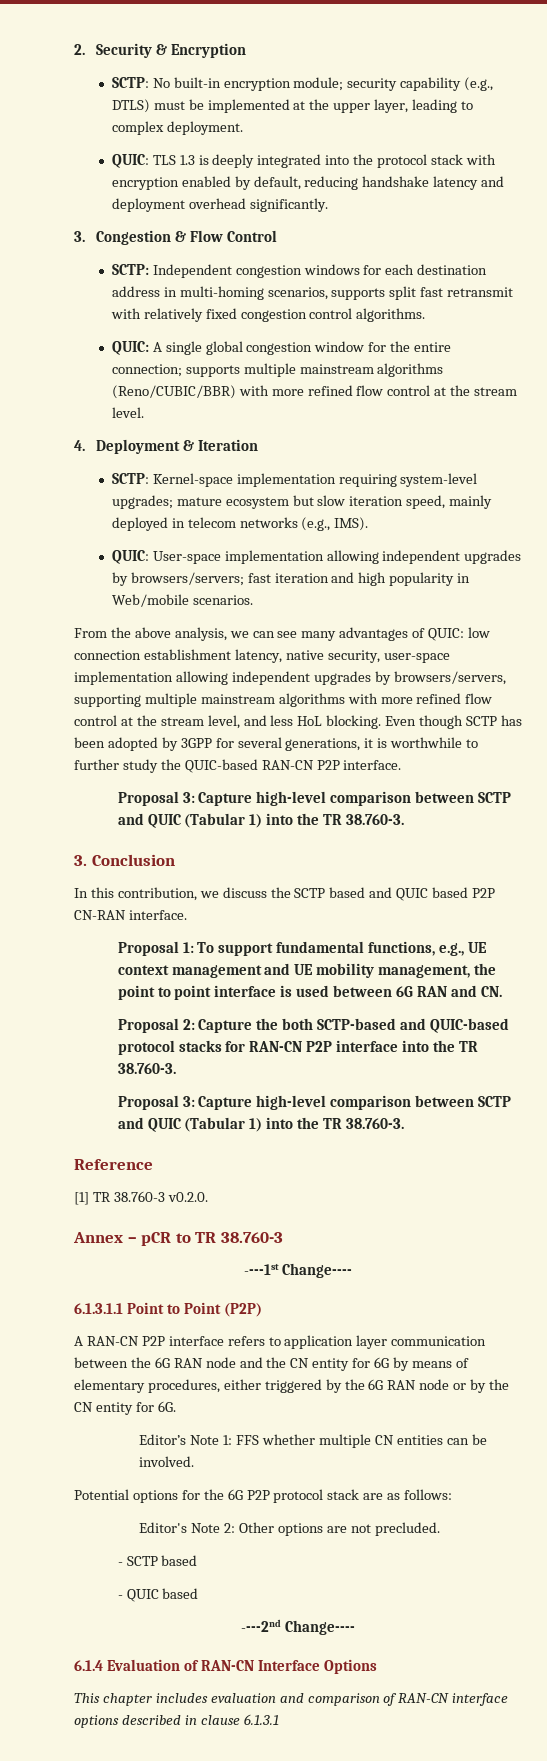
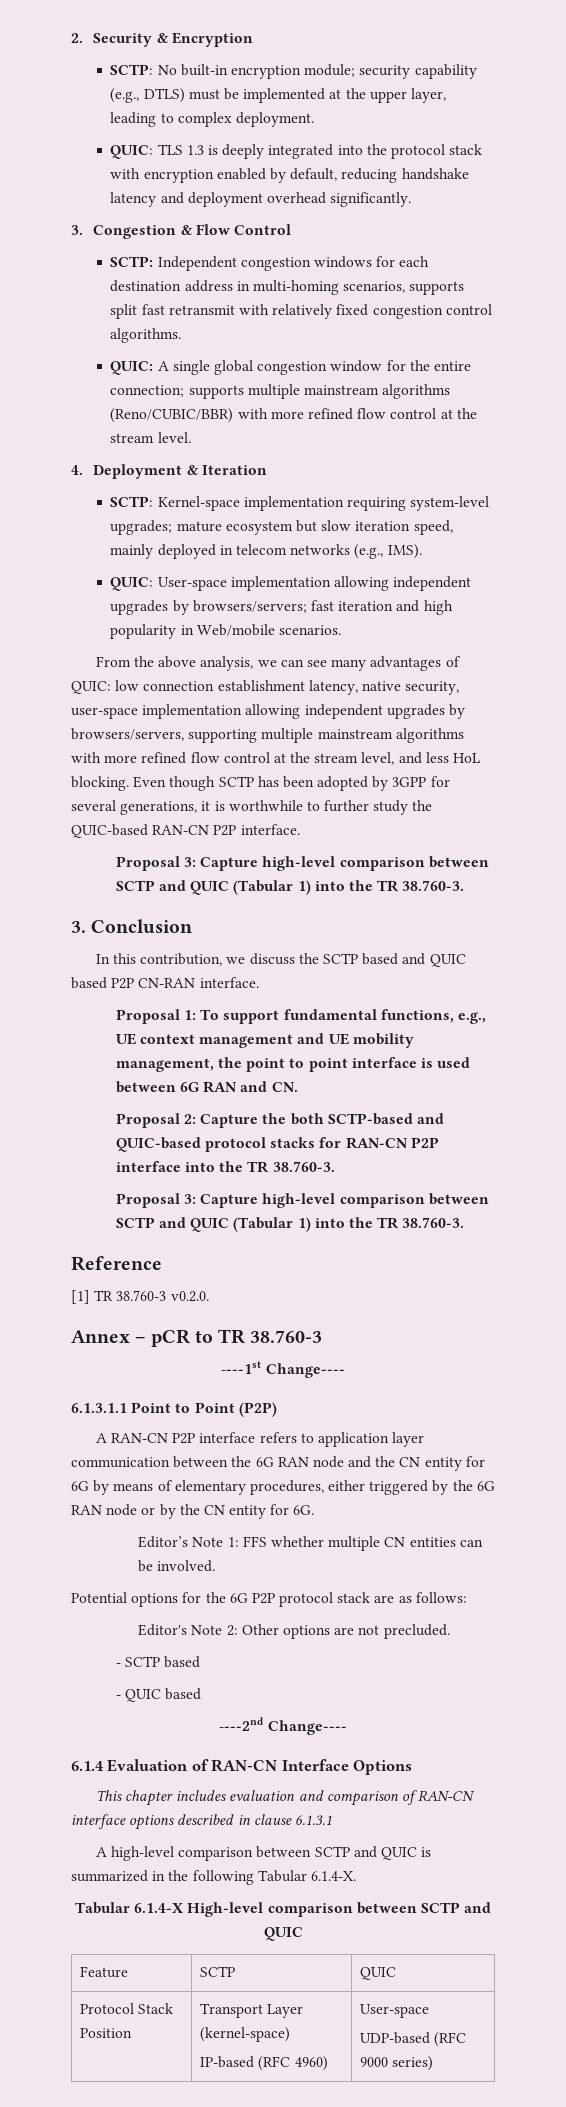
(279, 1719) none -> [95,1846,432,1861] [71,1870,356,1885] [74,1902,492,1917] [263,1927,303,1941] [80,1966,129,1978] [200,1966,236,1977] [360,1967,397,1980] [80,2003,174,2014] [80,2028,133,2038] [200,2003,304,2018] [200,2027,291,2042] [200,2056,328,2071] [360,2004,430,2018] [360,2032,467,2047] [360,2056,434,2071] // A high-level comparison between SCTP and QUIC is summarized in the following Tabular 6.1.4-X. // Tabular 6.1.4-X High-level comparison between SCTP and QUIC // Feature | SCTP | QUIC // Protocol Stack Position | Transport Layer (kernel-space) // IP-based (RFC 4960) | User-space // UDP-based (RFC 9000 series)

